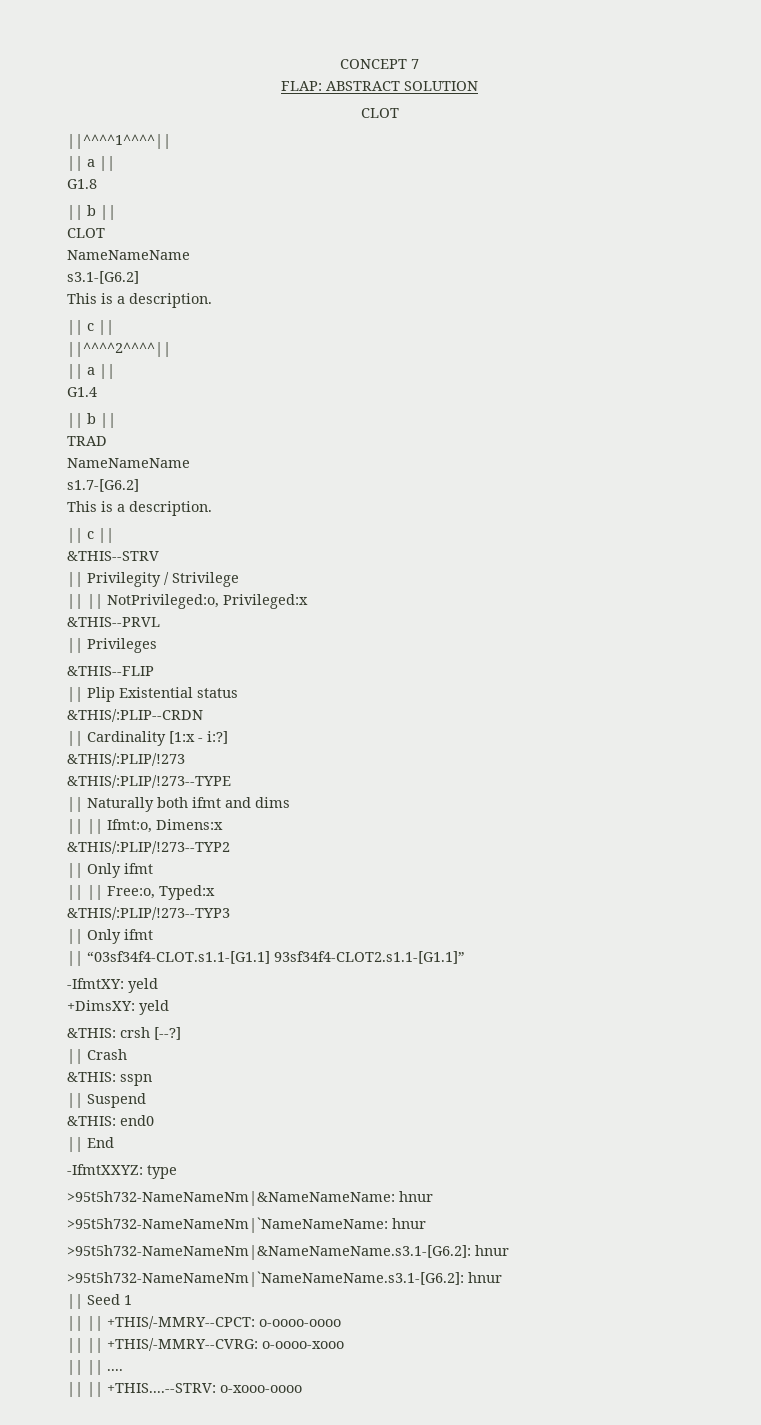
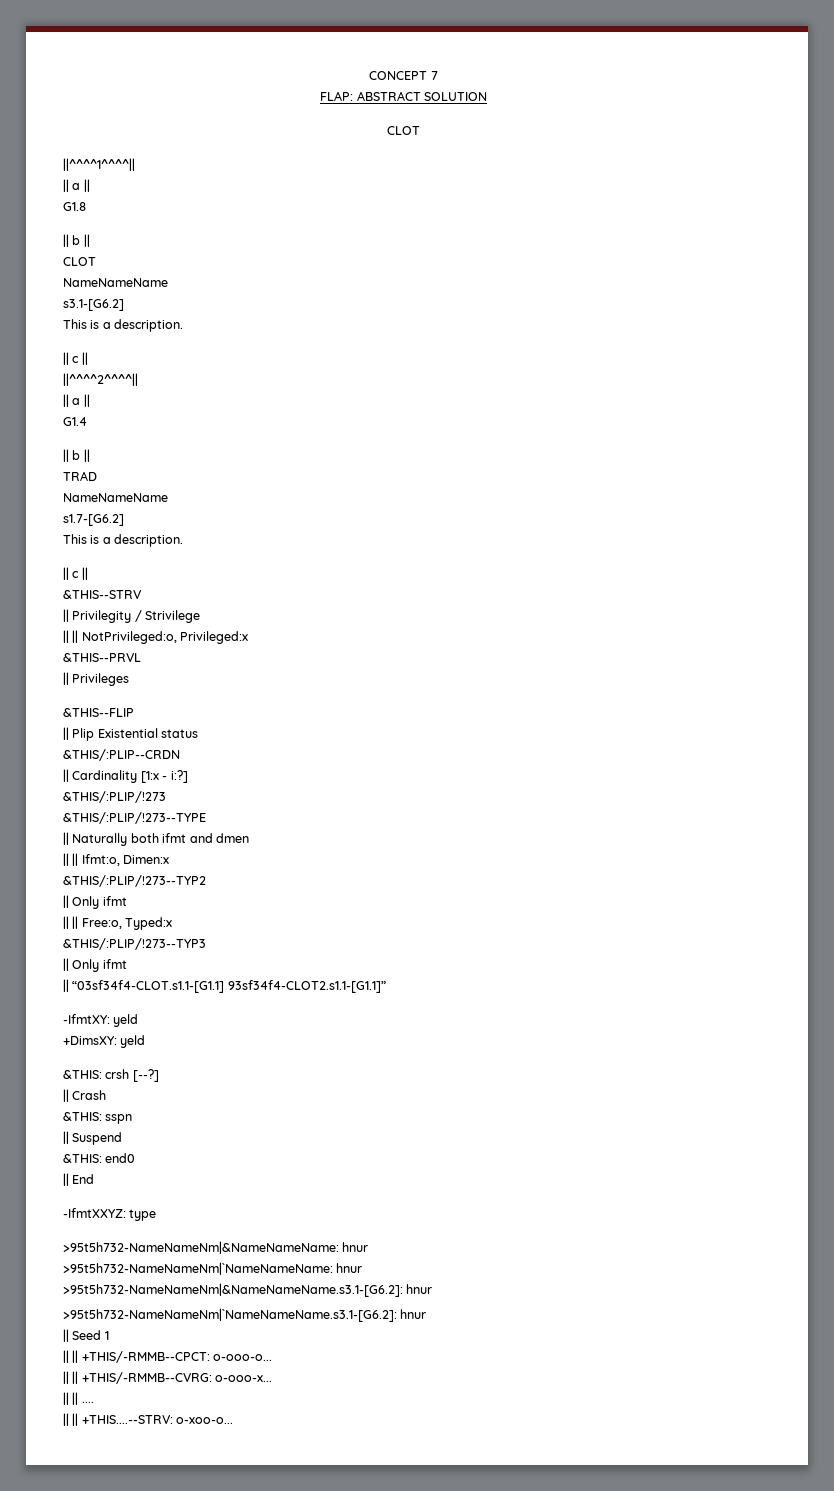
[255,797,290,808] dims -> [215,833,249,843] dmen
[156,819,223,830] Dimens:x -> [123,855,170,864] Dimen:x
[107,1316,341,1329] [67,1338,344,1353] +THIS/-MMRY--CPCT: o-oooo-oooo // || || +THIS/-MMRY--CVRG: o-oooo-xooo -> [81,1351,273,1363] [63,1371,273,1384] +THIS/-RMMB--CPCT: o-ooo-o... // || || +THIS/-RMMB--CVRG: o-ooo-x...
[220,1385,302,1393] o-xooo-oooo -> [176,1417,234,1424] o-xoo-o...

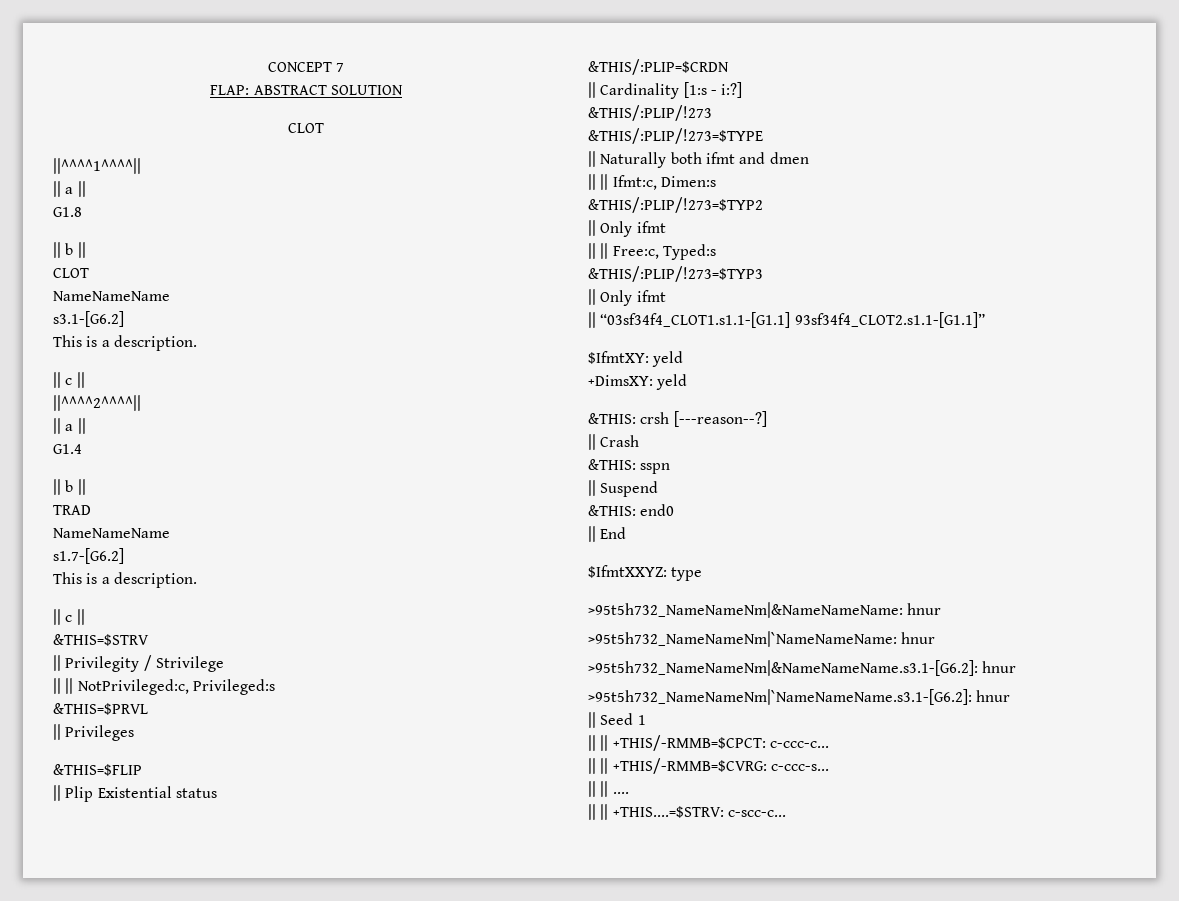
[63,590,142,599] &THIS--STRV -> [53,634,149,646] &THIS=$STRV
[81,631,249,644] [63,653,141,662] NotPrivileged:o, Privileged:x // &THIS--PRVL -> [77,679,275,695] [53,703,148,715] NotPrivileged:c, Privileged:s // &THIS=$PRVL
[63,708,134,717] &THIS--FLIP -> [53,764,142,776] &THIS=$FLIP
[63,749,180,761] &THIS/:PLIP--CRDN -> [588,59,729,75] &THIS/:PLIP=$CRDN
[140,771,159,783] [1:x -> [683,82,707,98] [1:s
[63,812,206,824] &THIS/:PLIP/!273--TYPE -> [588,128,763,144] &THIS/:PLIP/!273=$TYPE
[81,854,170,866] [63,875,206,887] Ifmt:o, Dimen:x // &THIS/:PLIP/!273--TYP2 -> [612,175,716,190] [588,197,763,213] Ifmt:c, Dimen:s // &THIS/:PLIP/!273=$TYP2
[81,917,173,930] [63,938,206,950] [63,958,127,972] [63,979,386,993] [63,1014,110,1024] Free:o, Typed:x // &THIS/:PLIP/!273--TYP3 // || Only ifmt // || “03sf34f4-CLOT.s1.1-[G1.1] 93sf34f4-CLOT2.s1.1-[G1.1]” // -IfmtXY: -> [612,244,716,260] [588,266,763,282] [588,289,666,306] [588,312,985,328] [588,351,649,364] Free:c, Typed:s // &THIS/:PLIP/!273=$TYP3 // || Only ifmt // || “03sf34f4_CLOT1.s1.1-[G1.1] 93sf34f4_CLOT2.s1.1-[G1.1]” // $IfmtXY:
[132,1069,159,1082] [--?] -> [673,411,767,427] [---reason--?]
[63,1208,126,1218] -IfmtXXYZ: -> [588,565,667,578] $IfmtXXYZ:
[63,1241,369,1254] [63,1262,363,1275] [63,1283,433,1297] [63,1308,397,1322] >95t5h732-NameNameNm|&NameNameName: hnur // >95t5h732-NameNameNm|`NameNameName: hnur // >95t5h732-NameNameNm|&NameNameName.s3.1-[G6.2]: hnur // >95t5h732-NameNameNm|`NameNameName.s3.1-[G6.2]: -> [588,602,942,618] [588,631,936,647] [588,660,1017,676] [588,689,972,705] >95t5h732_NameNameNm|&NameNameName: hnur // >95t5h732_NameNameNm|`NameNameName: hnur // >95t5h732_NameNameNm|&NameNameName.s3.1-[G6.2]: hnur // >95t5h732_NameNameNm|`NameNameName.s3.1-[G6.2]:
[81,1351,273,1363] [63,1371,273,1384] +THIS/-RMMB--CPCT: o-ooo-o... // || || +THIS/-RMMB--CVRG: o-ooo-x... -> [612,735,829,751] [588,758,829,774] +THIS/-RMMB=$CPCT: c-ccc-c... // || || +THIS/-RMMB=$CVRG: c-ccc-s...
[81,1415,234,1424] +THIS....--STRV: o-xoo-o... -> [612,806,786,818] +THIS....=$STRV: c-scc-c...

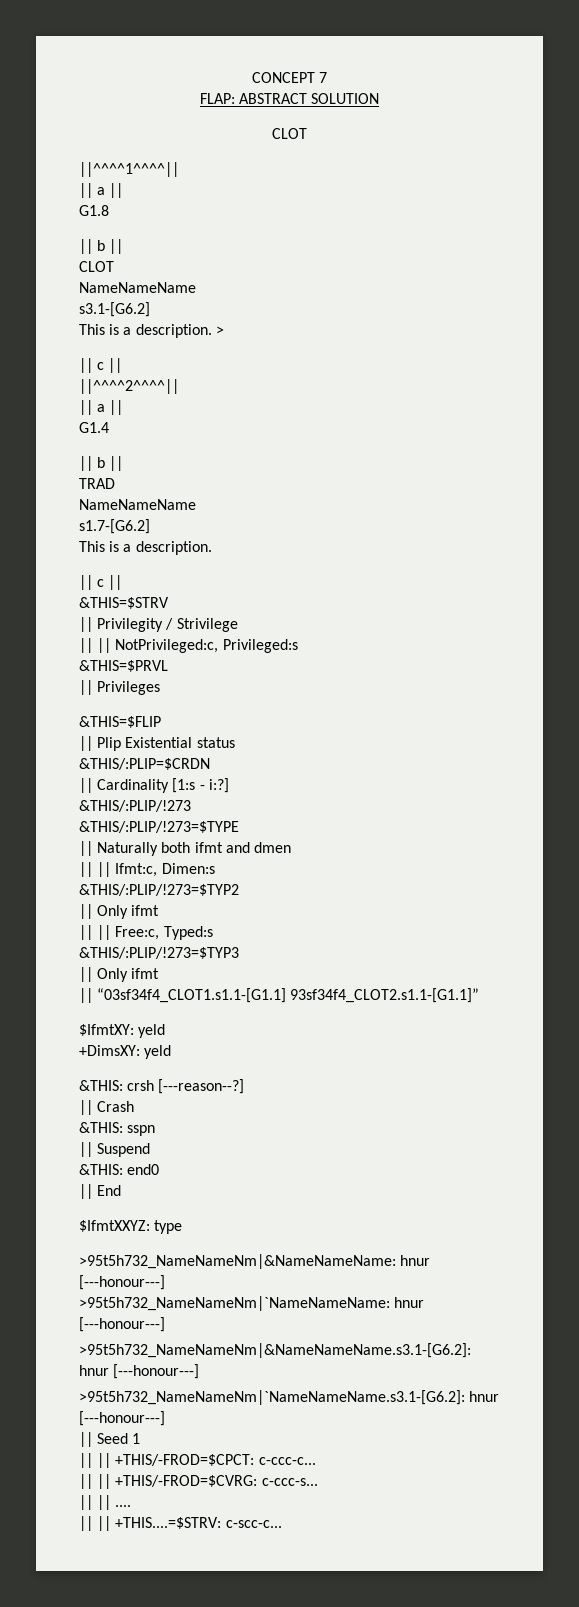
(197, 343) none -> [215,326,224,335] >
(942, 609) none -> [79,1275,165,1290] [---honour---]
(936, 638) none -> [79,1317,165,1332] [---honour---]
(1017, 667) none -> [113,1364,200,1379] [---honour---]
(1011, 696) none -> [79,1411,165,1426] [---honour---]
[612,735,766,751] +THIS/-RMMB=$CPCT: -> [115,1454,255,1466] +THIS/-FROD=$CPCT:
[612,758,767,774] +THIS/-RMMB=$CVRG: -> [115,1475,258,1487] +THIS/-FROD=$CVRG:

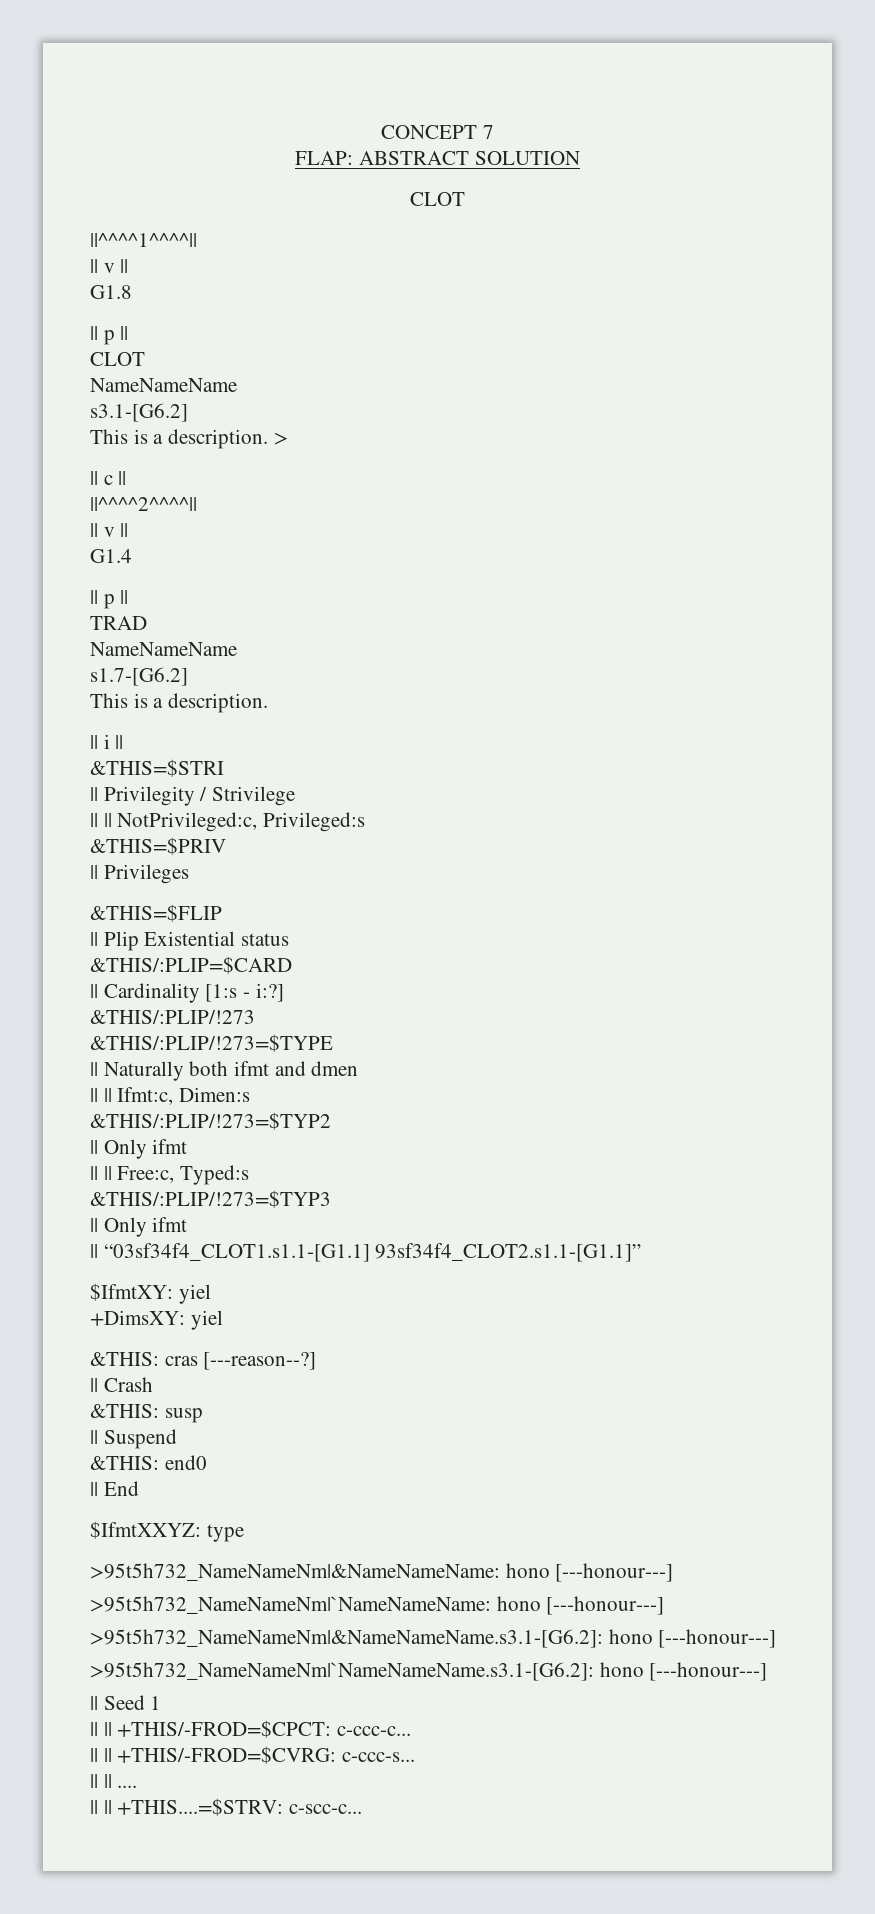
[97,187,106,195] a -> [103,263,115,273] v
[97,240,106,251] b -> [103,330,115,345] p
[97,404,106,412] a -> [103,527,115,537] v
[97,457,106,468] b -> [103,594,115,609] p
[97,575,123,590] [79,597,169,609] c || // &THIS=$STRV -> [103,734,124,749] [90,759,224,777] i || // &THIS=$STRI
[79,660,168,672] &THIS=$PRVL -> [90,837,226,855] &THIS=$PRIV
[79,758,210,770] &THIS/:PLIP=$CRDN -> [90,956,292,974] &THIS/:PLIP=$CARD
[138,1024,166,1038] yeld -> [178,1284,211,1304] yiel
[144,1045,172,1059] [79,1080,155,1091] yeld // &THIS: crsh -> [190,1310,223,1330] [90,1352,198,1366] yiel // &THIS: cras
[127,1125,156,1136] sspn -> [164,1408,203,1423] susp
[400,1255,431,1266] hnur -> [505,1563,550,1578] hono
[394,1297,425,1308] hnur -> [496,1596,541,1611] hono
[79,1365,109,1376] hnur -> [608,1629,653,1644] hono
[469,1391,500,1402] hnur -> [599,1662,644,1677] hono

